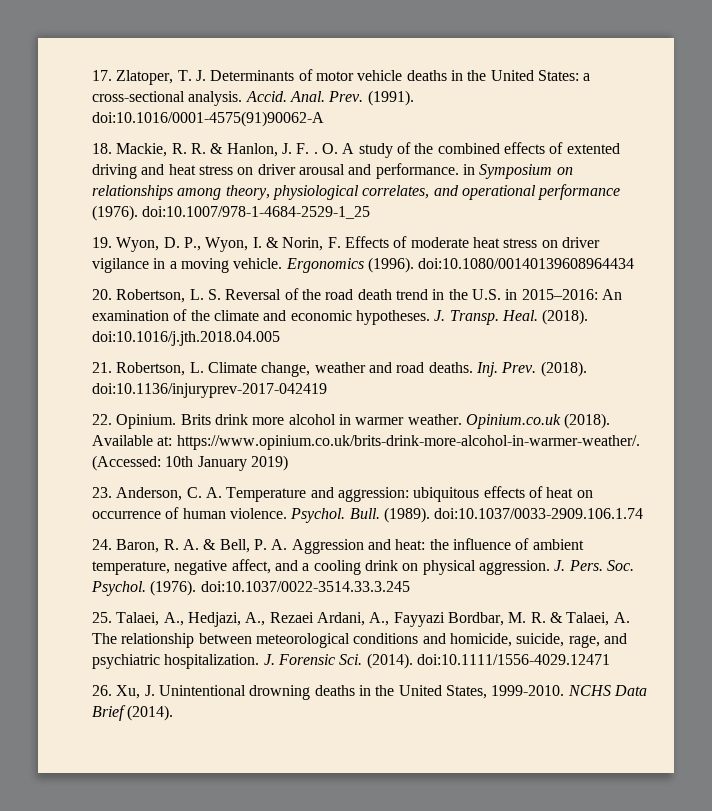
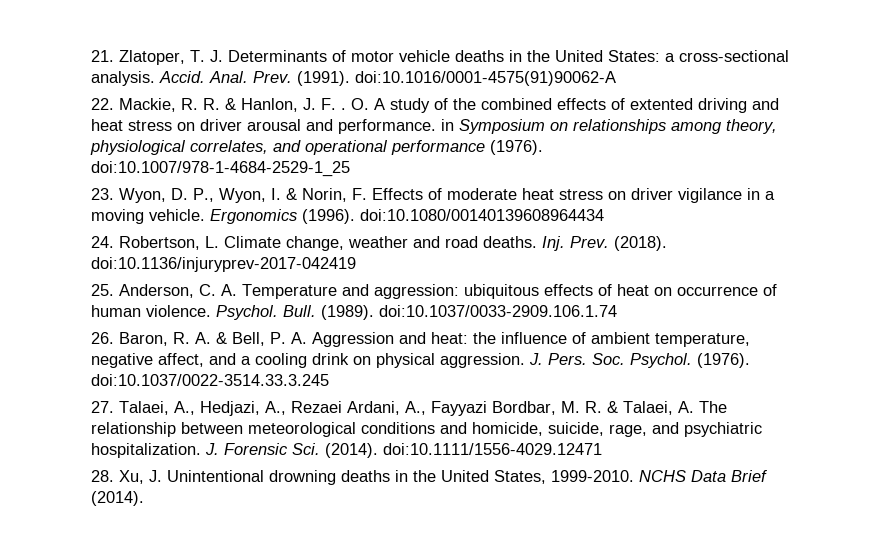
[92,70,113,81] 17. -> [90,50,114,62] 21.
[92,143,113,154] 18. -> [90,98,114,110] 22.
[92,237,113,248] 19. -> [90,188,114,200] 23.
[92,288,622,303] [92,309,589,325] [92,331,281,346] [92,362,113,373] 20. Robertson, L. S. Reversal of the road death trend in the U.S. in 2015–2016: An examination of the climate and economic hypotheses. J. Transp. Heal. (2018). doi:10.1016/j.jth.2018.04.005 // 21. -> [90,236,114,248] 24.
[92,413,611,429] [92,435,640,450] [92,455,289,471] [92,487,113,498] 22. Opinium. Brits drink more alcohol in warmer weather. Opinium.co.uk (2018). Available at: https://www.opinium.co.uk/brits-drink-more-alcohol-in-warmer-weather/. (Accessed: 10th January 2019) // 23. -> [90,284,114,296] 25.
[92,539,113,550] 24. -> [90,332,114,344] 26.
[92,612,113,623] 25. -> [90,401,114,413] 27.
[92,685,113,696] 26. -> [90,470,114,482] 28.

